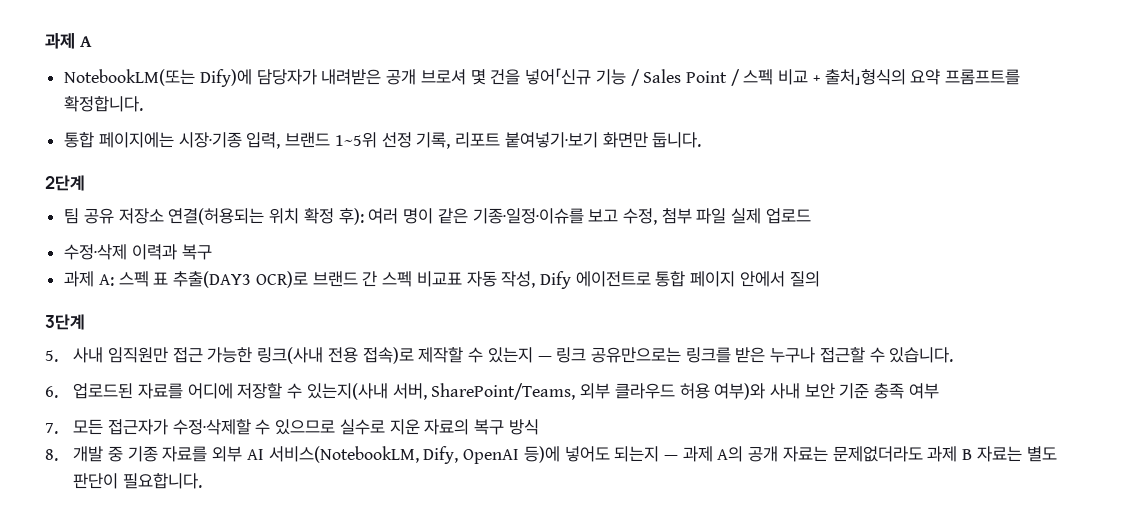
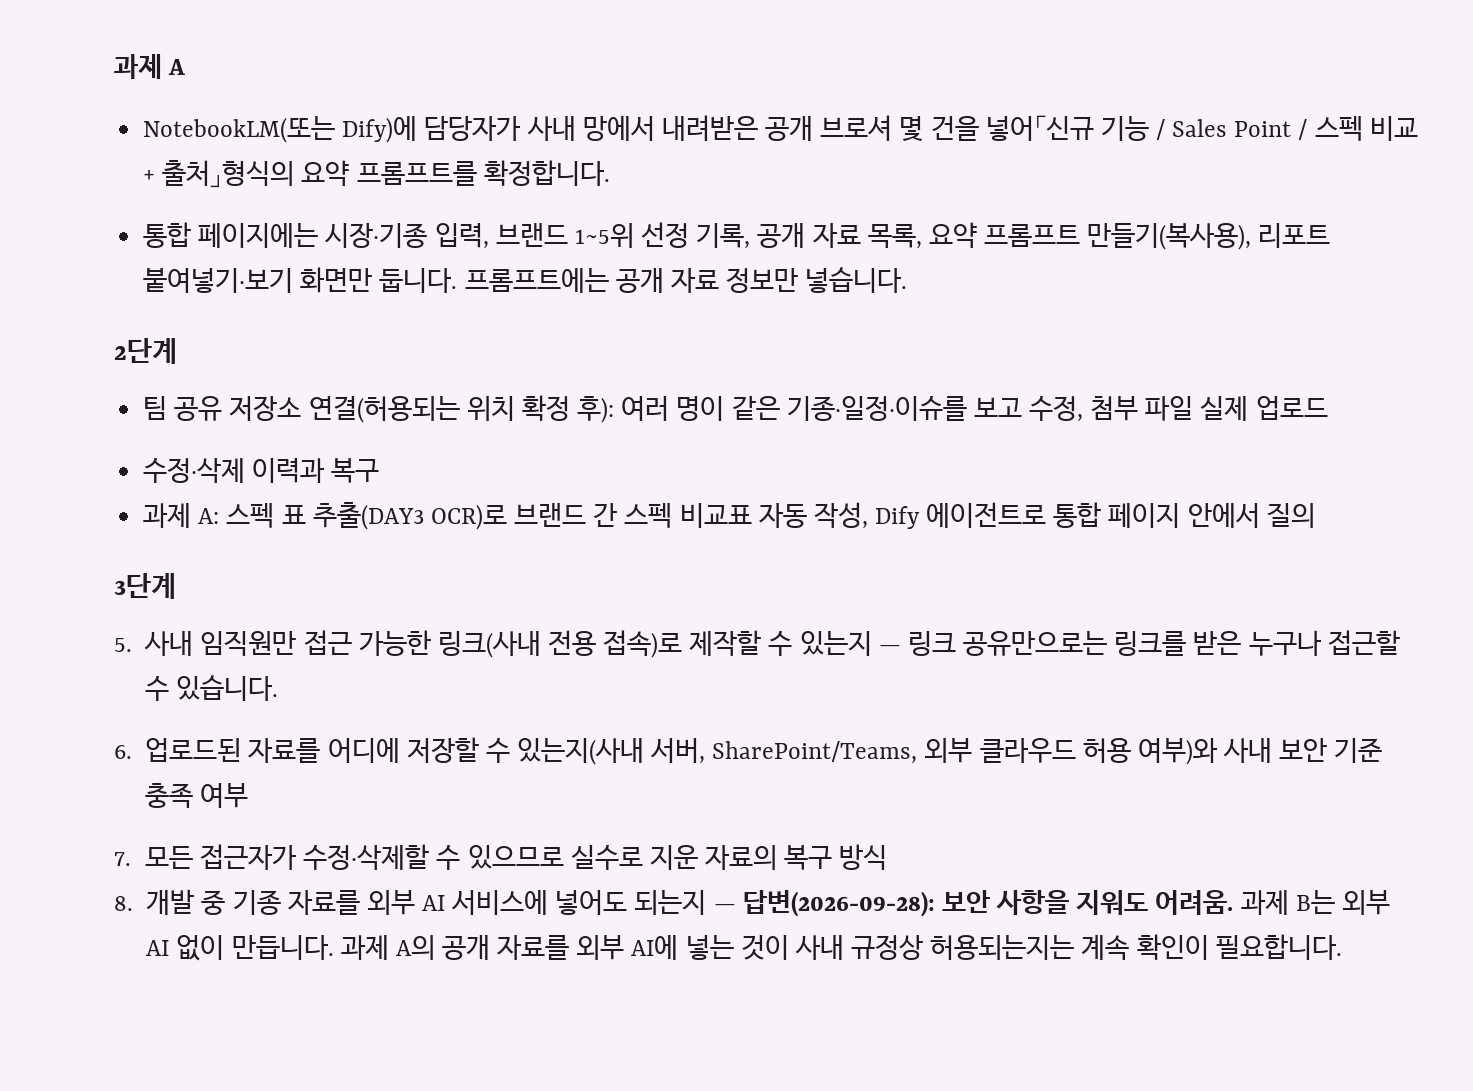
(317, 77) none -> [526,116,655,141] 사내 망에서
(451, 140) none -> [757,222,1252,250] 공개 자료 목록, 요약 프롬프트 만들기(복사용),
(702, 140) none -> [464,267,908,293] 프롬프트에는 공개 자료 정보만 넣습니다.
[268,446,1057,464] [73,473,119,489] 서비스(NotebookLM, Dify, OpenAI 등)에 넣어도 되는지 — 과제 A의 공개 자료는 문제없더라도 과제 B 자료는 별도 판단이 -> [451,890,1390,917] [146,934,1209,961] 서비스에 넣어도 되는지 — 답변(2026-09-28): 보안 사항을 지워도 어려움. 과제 B는 외부 AI 없이 만듭니다. 과제 A의 공개 자료를 외부 AI에 넣는 것이 사내 규정상 허용되는지는 계속 확인이

